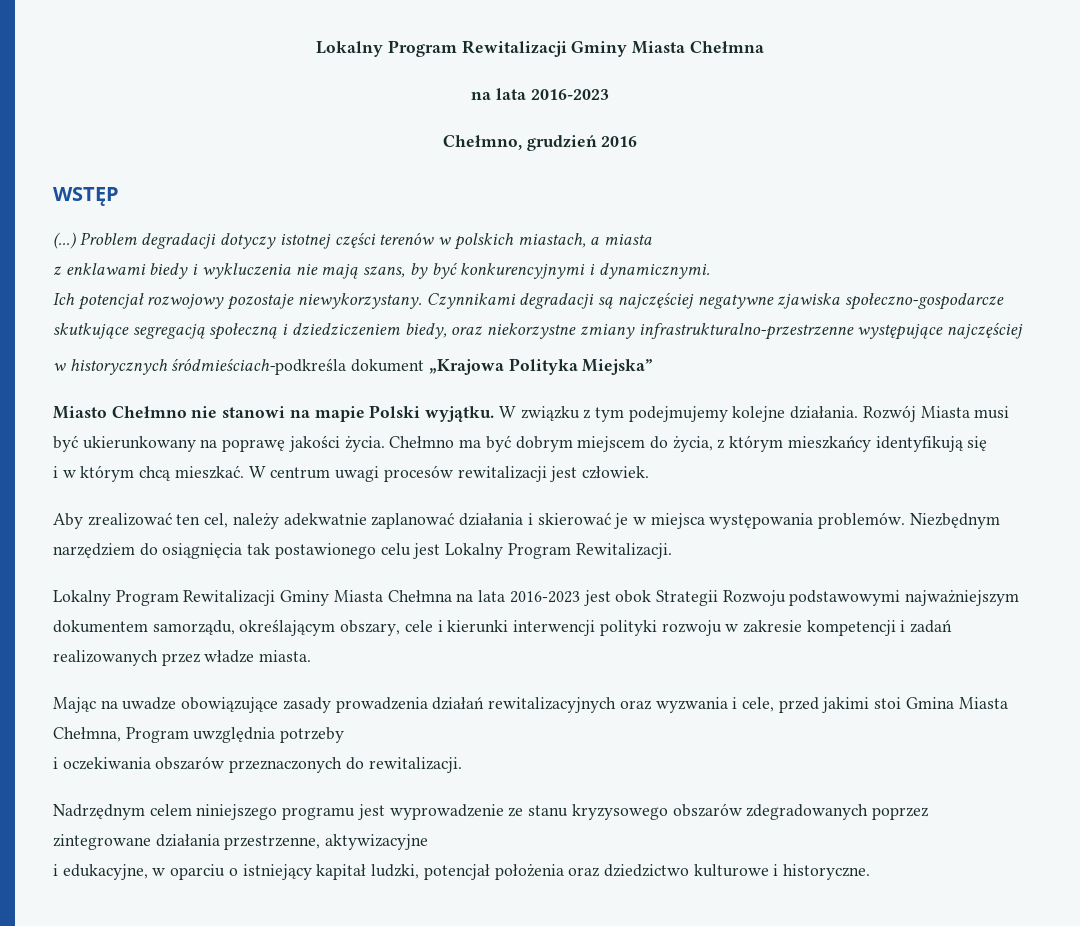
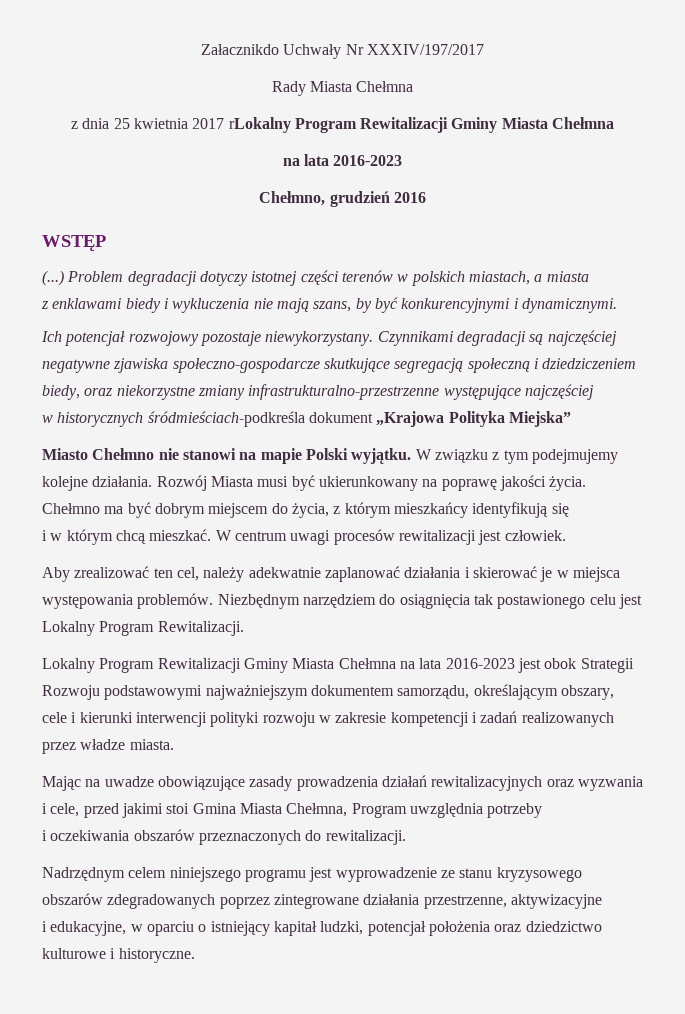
[316,41,384,57] Lokalny -> [201,44,484,59] [271,81,414,96] [70,117,291,133] Załacznikdo Uchwały Nr XXXIV/197/2017 // Rady Miasta Chełmna // z dnia 25 kwietnia 2017 rLokalny

